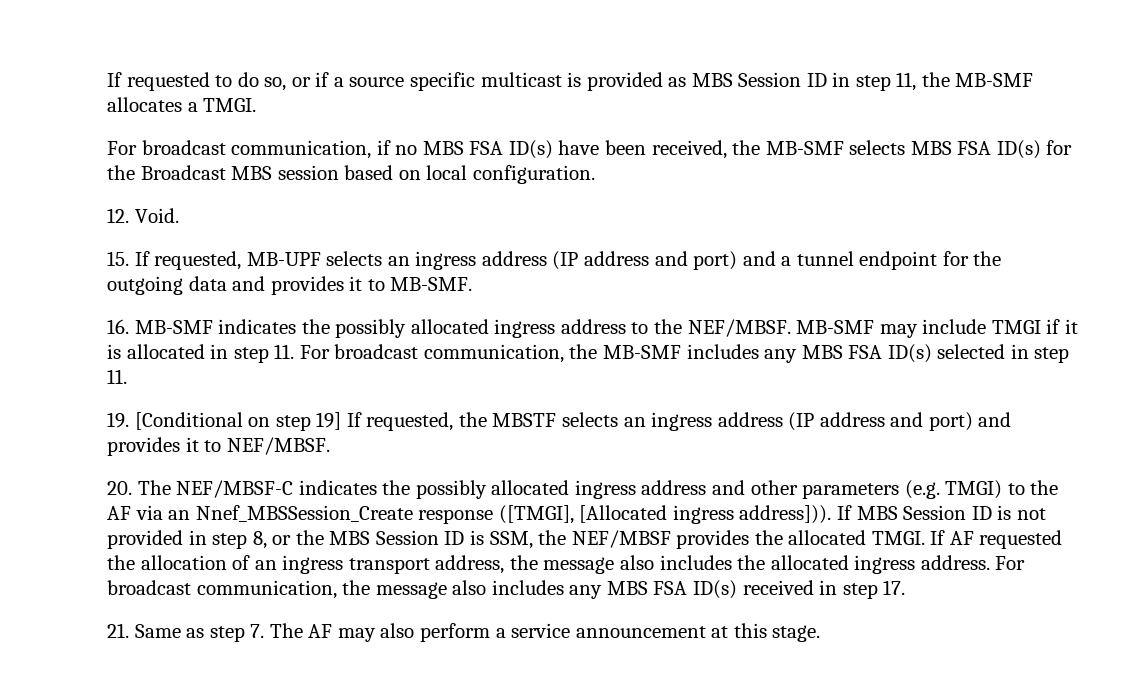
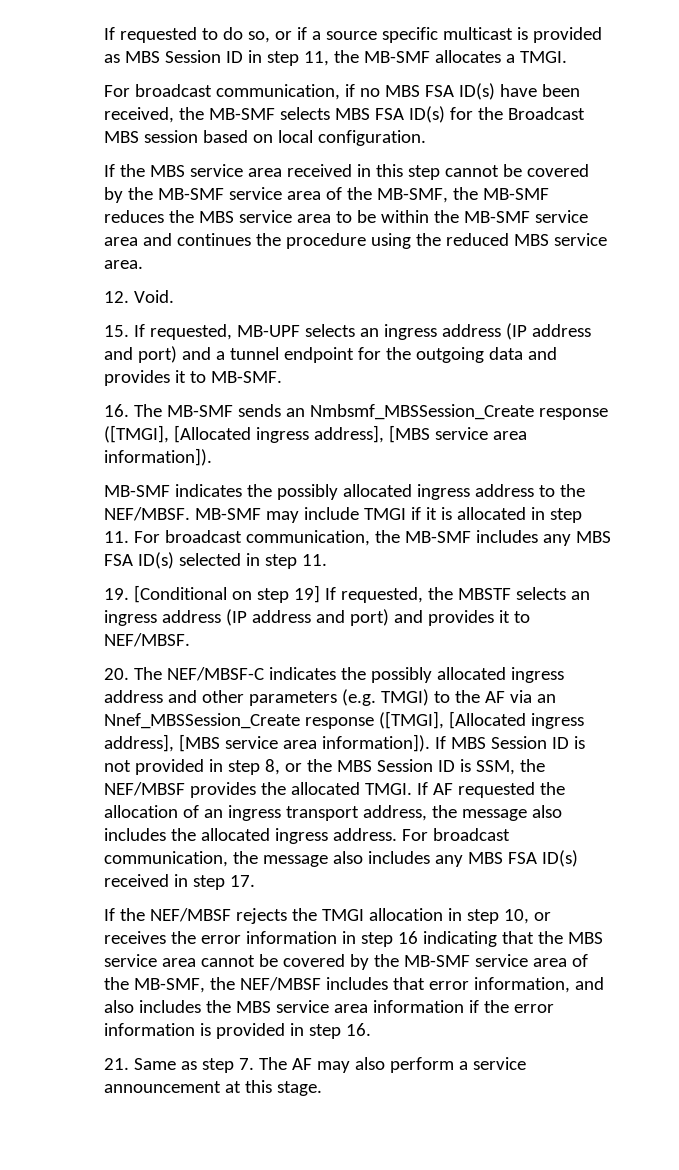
(595, 174) none -> [103,164,589,180] [103,187,549,203] [103,210,588,223] [103,233,607,249] [103,260,143,269] // If the MBS service area received in this step cannot be covered by the MB-SMF service area of the MB-SMF, the MB-SMF reduces the MBS service area to be within the MB-SMF service area and continues the procedure using the reduced MBS service area.
(130, 326) none -> [133,404,608,420] [103,425,527,443] [103,448,212,466] The MB-SMF sends an Nmbsmf_MBSSession_Create response ([TMGI], [Allocated ingress address], [MBS service area information]). //
[739,505,832,524] address])). -> [103,734,430,752] address], [MBS service area information]).
(906, 587) none -> [103,908,551,924] [103,931,603,947] [103,954,588,970] [103,977,604,993] [103,1000,554,1013] [103,1023,371,1039] // If the NEF/MBSF rejects the TMGI allocation in step 10, or receives the error information in step 16 indicating that the MBS service area cannot be covered by the MB-SMF service area of the MB-SMF, the NEF/MBSF includes that error information, and also includes the MBS service area information if the error information is provided in step 16.

